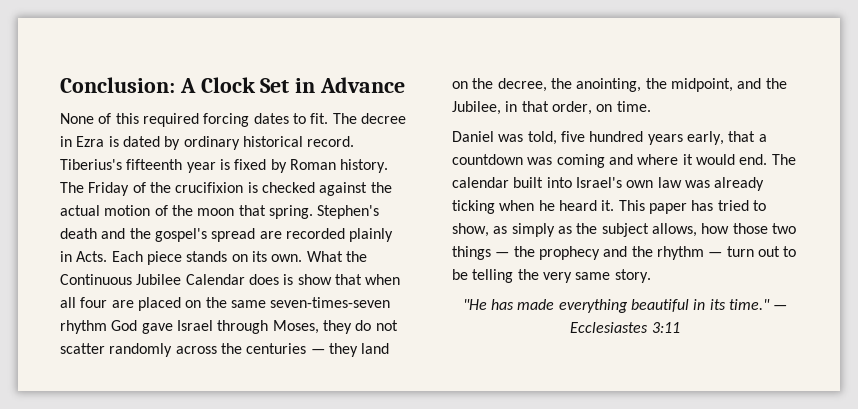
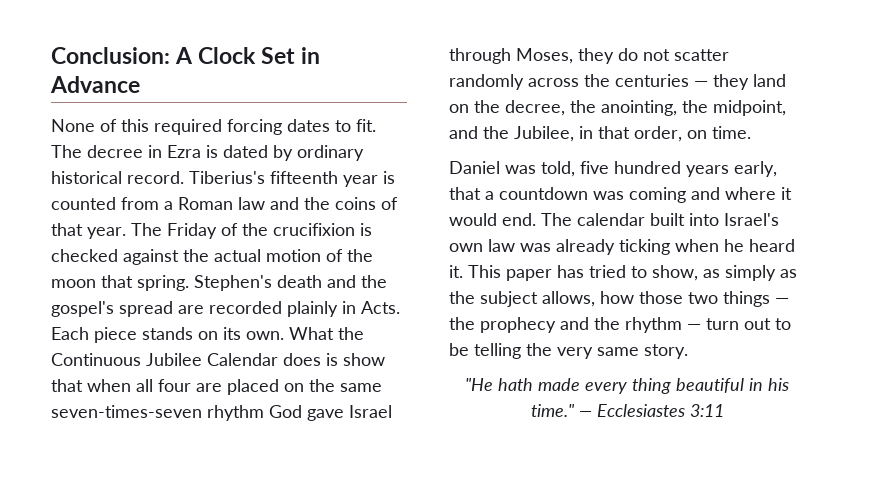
[234,159,389,173] fixed by Roman history. -> [51,197,398,210] [51,223,126,239] counted from a Roman law and the coins of that year.
[491,299,628,313] has made everything -> [498,378,671,394] hath made every thing
[709,299,726,310] its -> [768,378,789,391] his

